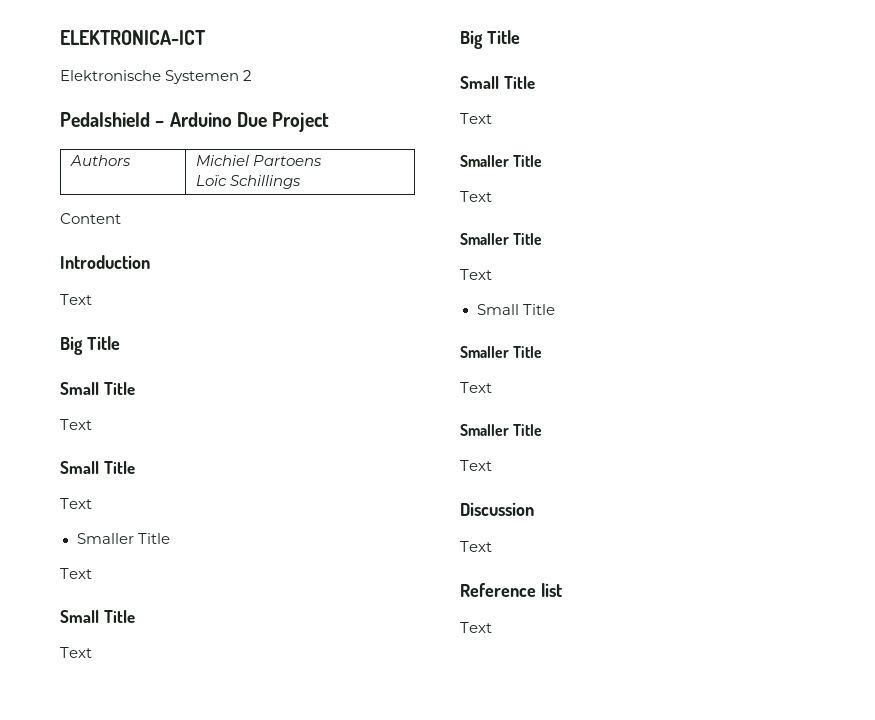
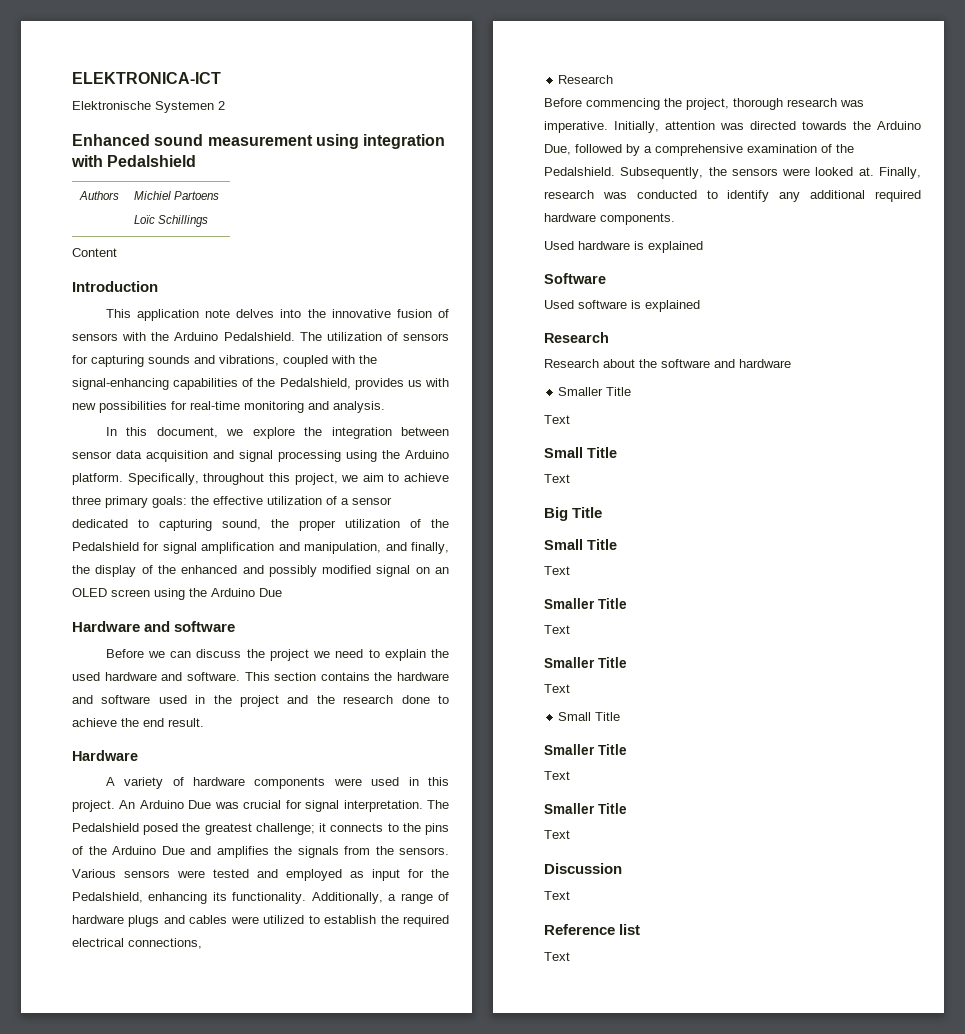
[60,112,330,132] Pedalshield – Arduino Due Project -> [72,134,446,149] [71,155,197,167] Enhanced sound measurement using integration with Pedalshield
[60,294,92,305] [60,336,120,355] [60,382,135,395] [60,419,92,430] [60,461,135,474] [60,498,92,509] Text // Big Title // Small Title // Text // Small Title // Text -> [105,309,449,321] [72,332,449,341] [72,355,377,367] [72,378,450,390] [72,401,385,413] [105,427,449,439] [72,450,449,462] [72,473,449,485] [72,496,392,508] [72,519,449,531] [72,542,449,554] [72,565,450,577] [72,588,282,600] [72,621,236,632] [105,649,449,661] [72,672,449,681] [72,695,449,707] [72,718,204,727] [72,750,138,761] [105,777,449,789] [72,800,450,812] [72,823,450,835] [72,846,449,858] [72,869,449,881] [72,892,449,904] [72,915,450,927] [72,938,202,949] [558,75,614,84] [544,98,864,110] [544,121,921,133] [544,144,854,156] [544,167,921,179] [544,190,921,202] [544,213,675,225] [544,241,703,253] [544,273,606,284] [544,300,700,312] [544,332,609,343] [544,359,791,368] This application note delves into the innovative fusion of sensors with the Arduino Pedalshield. The utilization of sensors for capturing sounds and vibrations, coupled with the signal-enhancing capabilities of the Pedalshield, provides us with new possibilities for real-time monitoring and analysis. // In this document, we explore the integration between sensor data acquisition and signal processing using the Arduino platform. Specifically, throughout this project, we aim to achieve three primary goals: the effective utilization of a sensor dedicated to capturing sound, the proper utilization of the Pedalshield for signal amplification and manipulation, and finally, the display of the enhanced and possibly modified signal on an OLED screen using the Arduino Due // Hardware and software // Before we can discuss the project we need to explain the used hardware and software. This section contains the hardware and software used in the project and the research done to achieve the end result. // Hardware // A variety of hardware components were used in this project. An Arduino Due was crucial for signal interpretation. The Pedalshield posed the greatest challenge; it connects to the pins of the Arduino Due and amplifies the signals from the sensors. Various sensors were tested and employed as input for the Pedalshield, enhancing its functionality. Additionally, a range of hardware plugs and cables were utilized to establish the required electrical connections, // Research // Before commencing the project, thorough research was imperative. Initially, attention was directed towards the Arduino Due, followed by a comprehensive examination of the Pedalshield. Subsequently, the sensors were looked at. Finally, research was conducted to identify any additional required hardware components. // Used hardware is explained // Software // Used software is explained // Research // Research about the software and hardware

